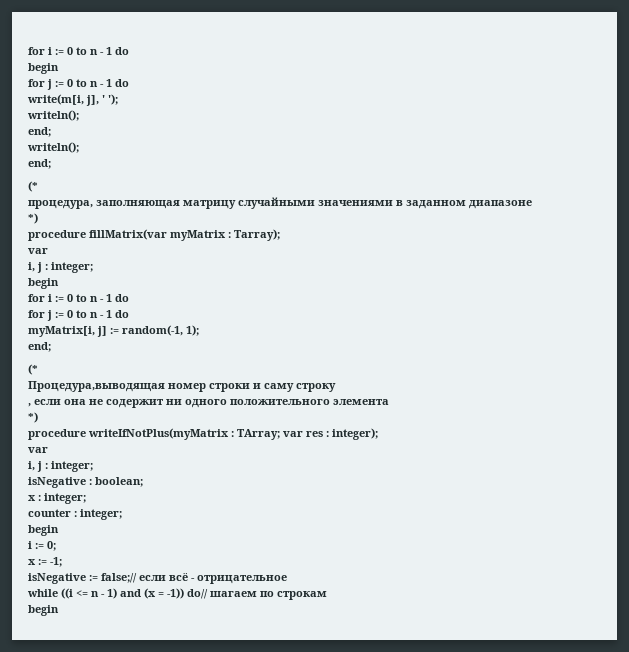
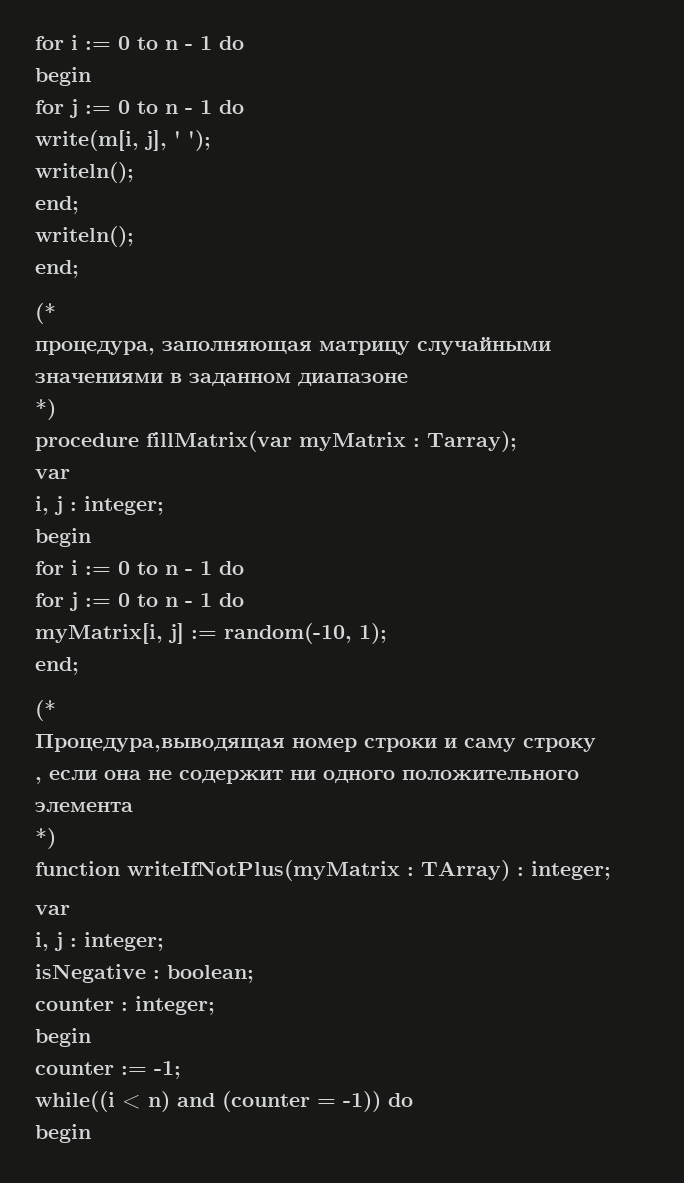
[122,325,183,336] random(-1, -> [224,623,352,644] random(-10,
[28,429,86,440] procedure -> [35,861,120,876] function
[237,428,378,440] TArray; var res : integer); -> [421,860,611,881] TArray) : integer;
[28,493,86,504] // x : integer; -> (254, 974) none
[28,541,56,551] [28,557,62,567] [28,573,287,584] [27,588,327,600] i := 0; // x := -1; // isNegative := false;// если всё - отрицательное // while ((i <= n - 1) and (x = -1)) do// шагаем по строкам -> [35,1061,181,1079] [35,1091,413,1112] counter := -1; // while((i < n) and (counter = -1)) do

